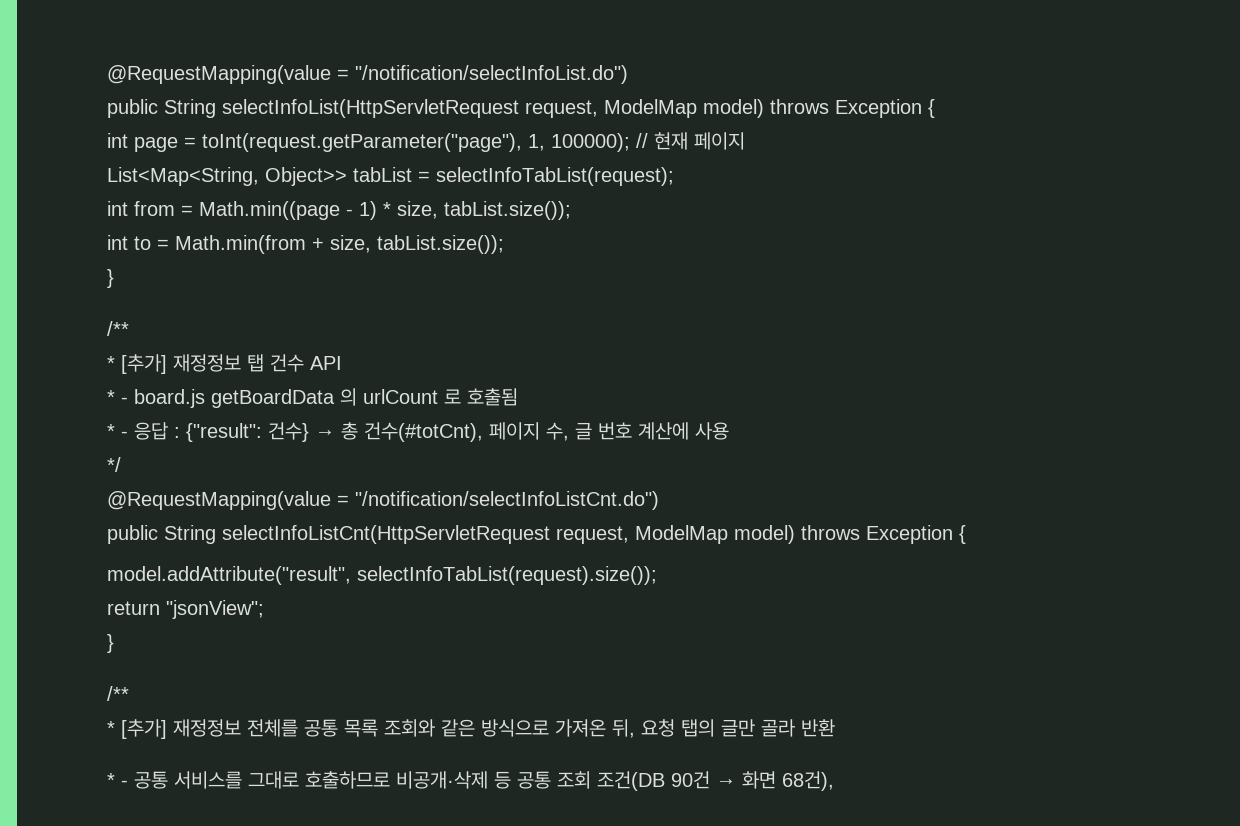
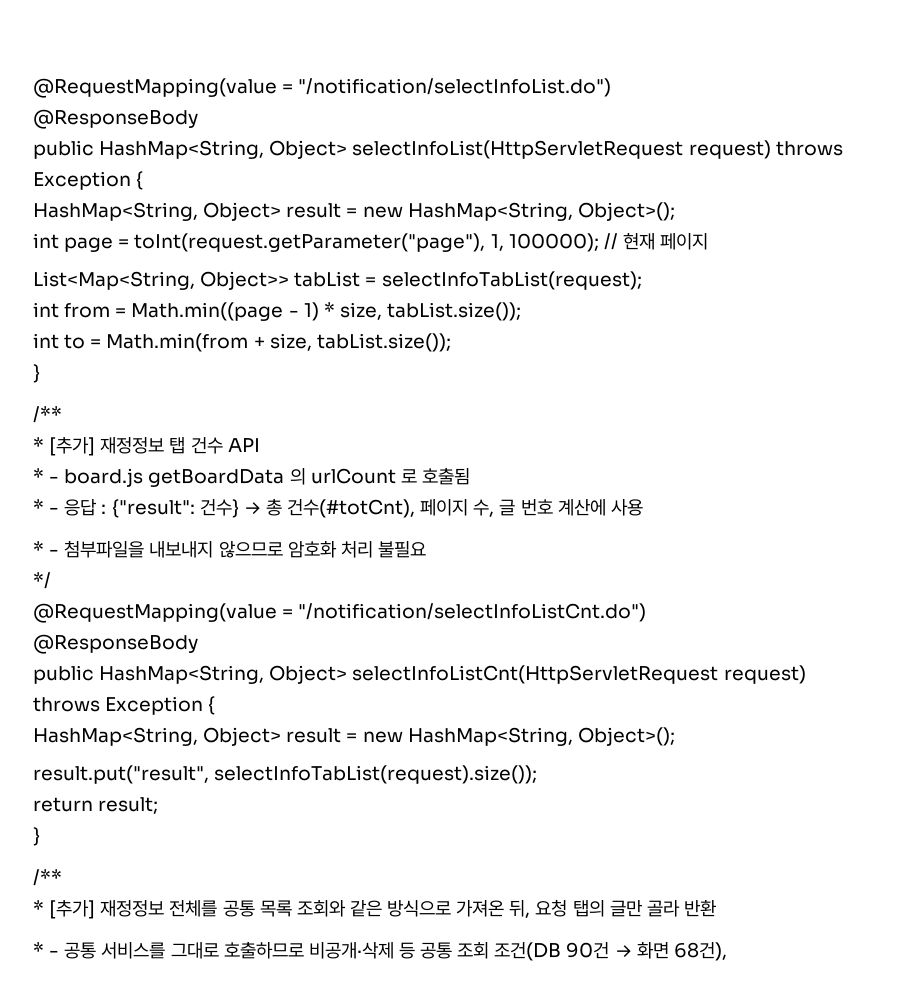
[107,99,935,118] // public String selectInfoList(HttpServletRequest request, ModelMap model) throws Exception { -> [33,109,198,129] [33,140,843,159] [33,171,144,190] [33,202,675,221] // @ResponseBody // public HashMap<String, Object> selectInfoList(HttpServletRequest request) throws Exception { // HashMap<String, Object> result = new HashMap<String, Object>();
(729, 431) none -> [33,540,426,558] // * - 첨부파일을 내보내지 않으므로 암호화 처리 불필요
[107,525,966,544] [107,566,351,585] // public String selectInfoListCnt(HttpServletRequest request, ModelMap model) throws Exception { // model.addAttribute("result", -> [33,634,198,654] [33,665,806,684] [33,696,216,715] [33,727,675,746] [33,765,209,784] // @ResponseBody // public HashMap<String, Object> selectInfoListCnt(HttpServletRequest request) throws Exception { // HashMap<String, Object> result = new HashMap<String, Object>(); // result.put("result",
[166,600,264,619] "jsonView"; -> [98,797,159,814] result;

